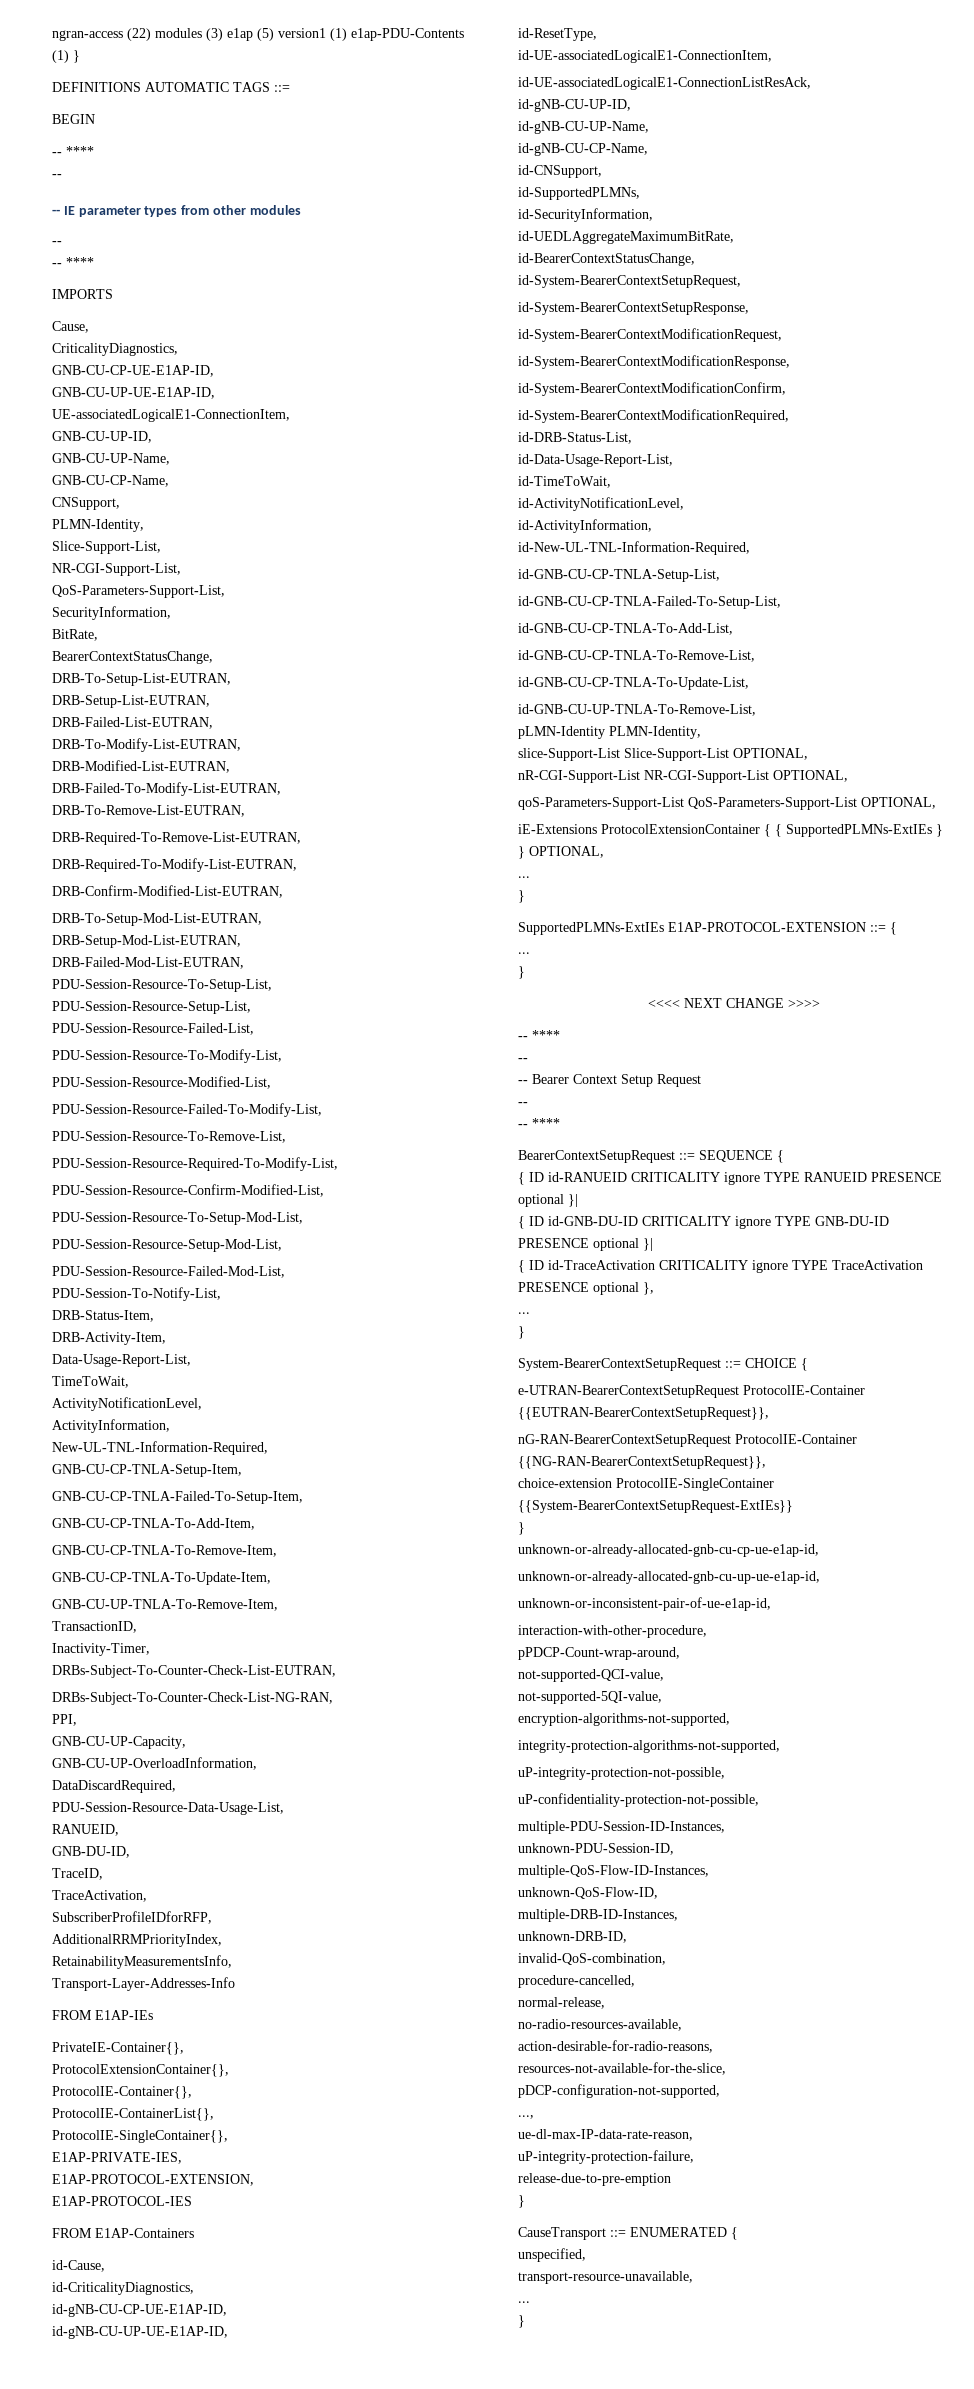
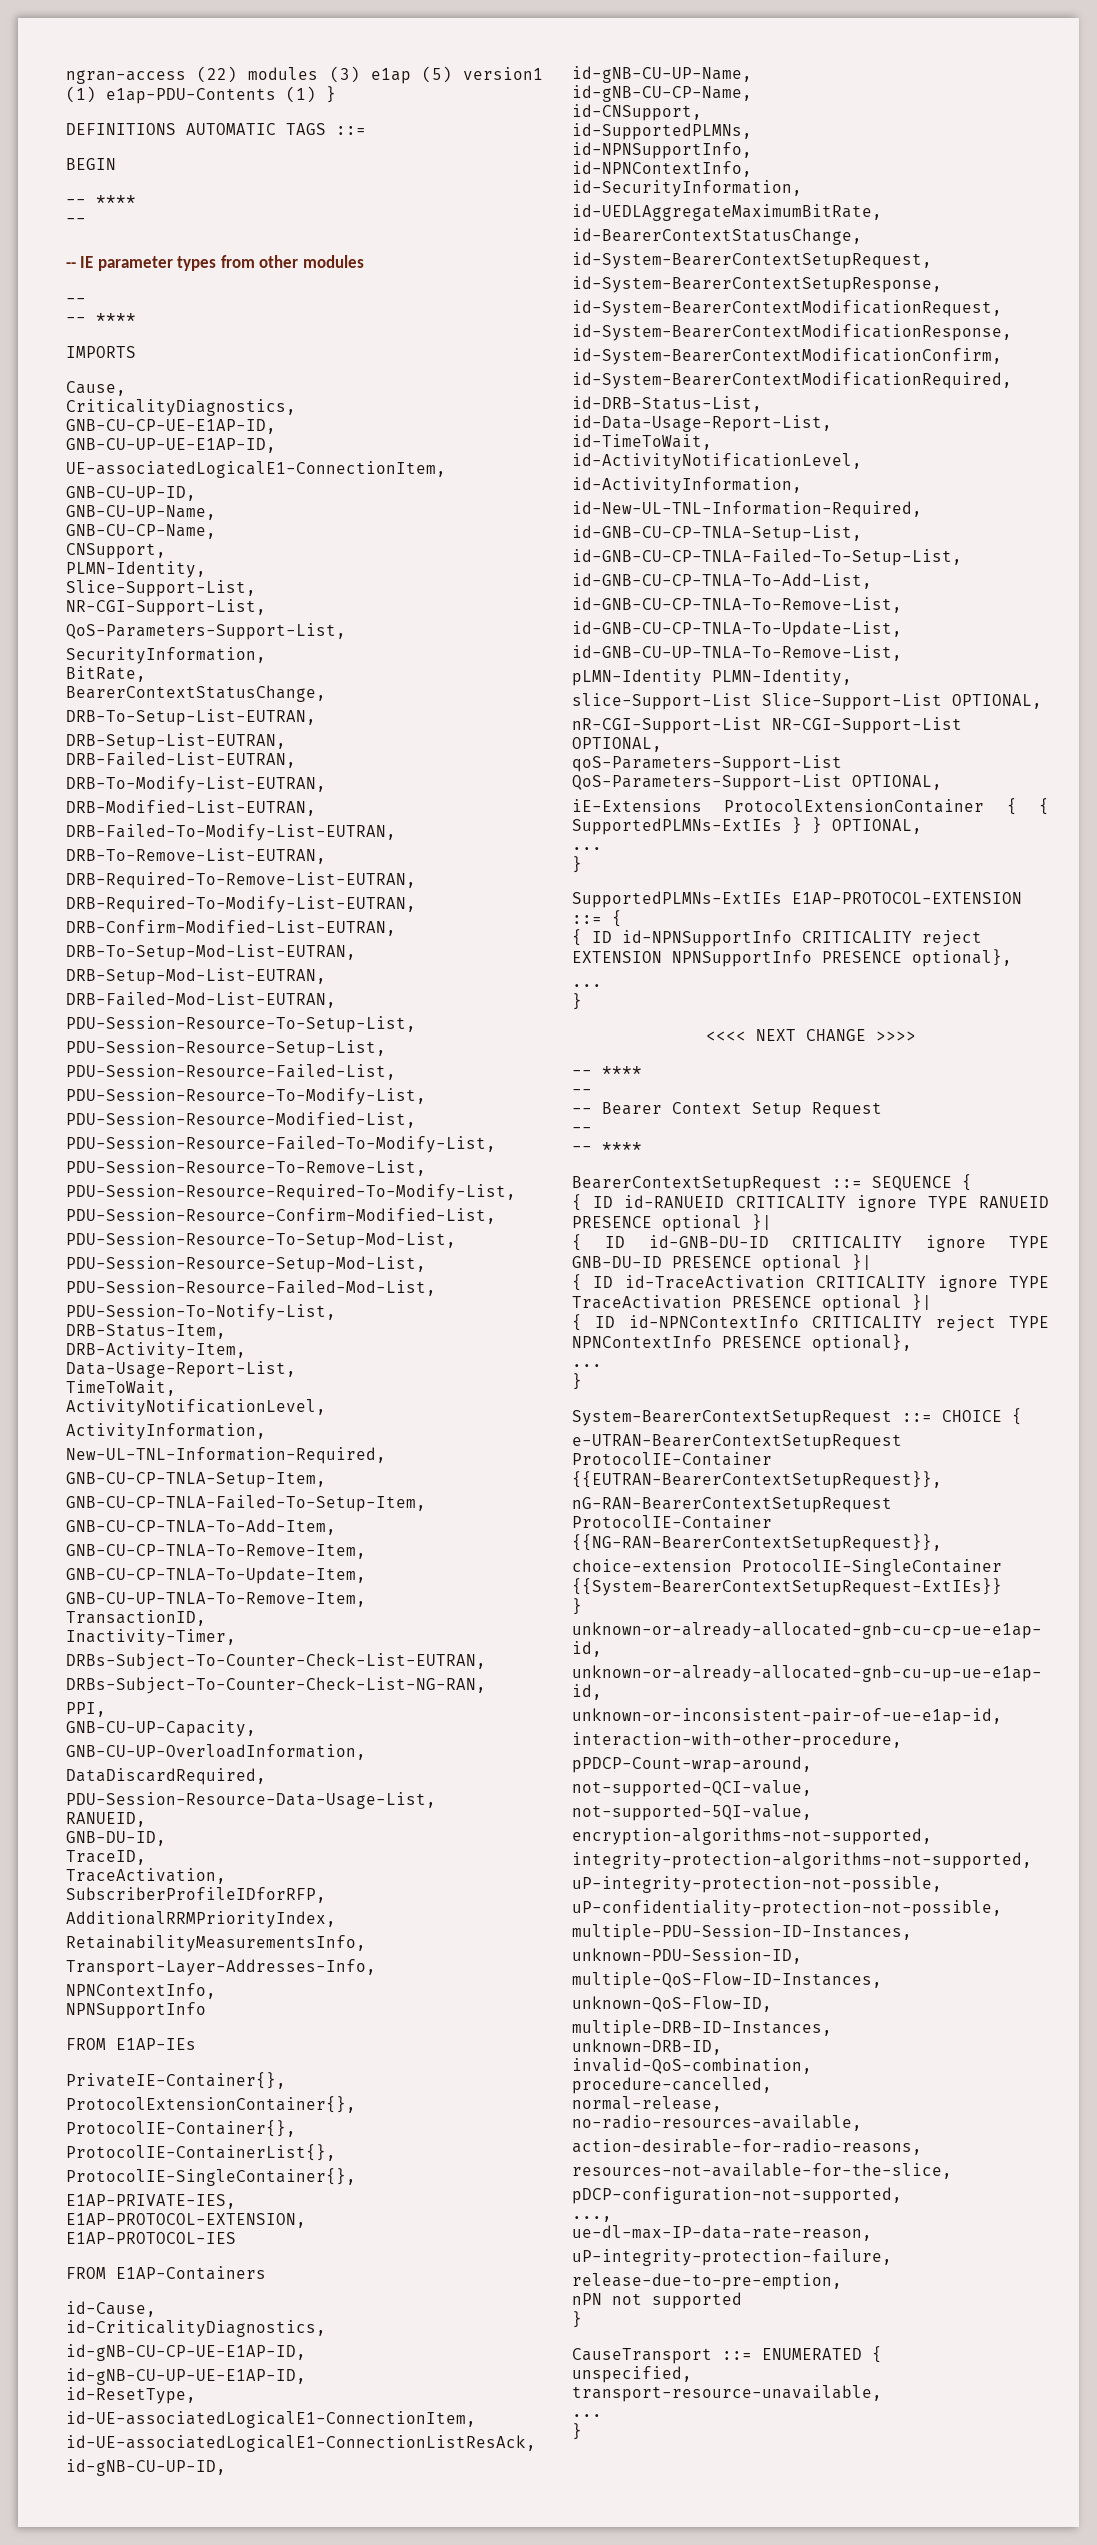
[52,1977,235,1991] Transport-Layer-Addresses-Info -> [66,1959,376,1976] [66,1983,216,1999] [66,2002,206,2019] Transport-Layer-Addresses-Info, // NPNContextInfo, // NPNSupportInfo
(640, 193) none -> [572,142,752,159] [572,161,752,177] // id-NPNSupportInfo, // id-NPNContextInfo,
(897, 928) none -> [572,929,982,947] [572,949,1012,967] // { ID id-NPNSupportInfo CRITICALITY reject EXTENSION NPNSupportInfo PRESENCE optional},
[643,1282,654,1295] }, -> [912,1294,932,1311] [572,1314,1049,1332] [572,1334,912,1352] }| // { ID id-NPNContextInfo CRITICALITY reject TYPE NPNContextInfo PRESENCE optional},
[518,2173,671,2186] release-due-to-pre-emption -> [572,2273,842,2290] [572,2292,742,2309] release-due-to-pre-emption, // nPN not supported

